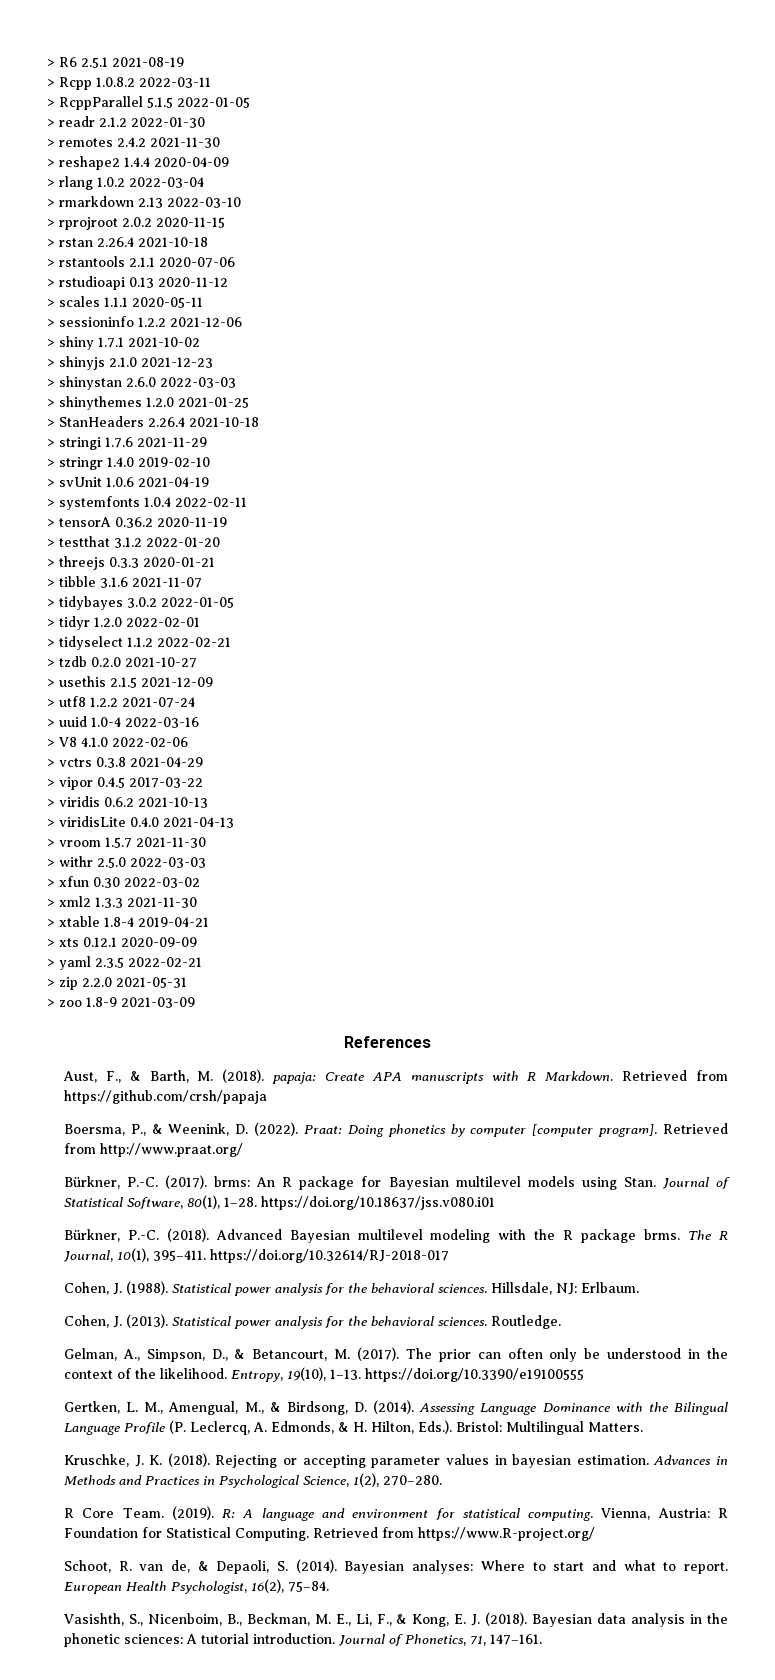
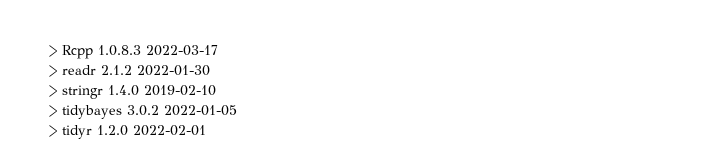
[47,57,184,68] [47,77,211,90] [47,96,250,110] [47,116,205,128] [47,137,220,148] [47,156,229,170] [47,176,204,190] [47,196,241,208] [47,217,225,230] [47,237,208,247] [47,256,235,268] [47,276,228,290] [47,296,203,308] [47,316,242,327] [47,336,200,350] [47,356,213,370] [47,376,236,390] [47,396,249,410] [47,416,259,427] [47,437,207,450] [47,457,210,470] [47,477,209,487] [47,496,247,510] [47,517,227,528] [47,536,220,548] [47,556,215,570] [47,576,202,588] > R6 2.5.1 2021-08-19 // > Rcpp 1.0.8.2 2022-03-11 // > RcppParallel 5.1.5 2022-01-05 // > readr 2.1.2 2022-01-30 // > remotes 2.4.2 2021-11-30 // > reshape2 1.4.4 2020-04-09 // > rlang 1.0.2 2022-03-04 // > rmarkdown 2.13 2022-03-10 // > rprojroot 2.0.2 2020-11-15 // > rstan 2.26.4 2021-10-18 // > rstantools 2.1.1 2020-07-06 // > rstudioapi 0.13 2020-11-12 // > scales 1.1.1 2020-05-11 // > sessioninfo 1.2.2 2021-12-06 // > shiny 1.7.1 2021-10-02 // > shinyjs 2.1.0 2021-12-23 // > shinystan 2.6.0 2022-03-03 // > shinythemes 1.2.0 2021-01-25 // > StanHeaders 2.26.4 2021-10-18 // > stringi 1.7.6 2021-11-29 // > stringr 1.4.0 2019-02-10 // > svUnit 1.0.6 2021-04-19 // > systemfonts 1.0.4 2022-02-11 // > tensorA 0.36.2 2020-11-19 // > testthat 3.1.2 2022-01-20 // > threejs 0.3.3 2020-01-21 // > tibble 3.1.6 2021-11-07 -> [49,45,218,59] [49,65,210,77] [49,85,216,99] > Rcpp 1.0.8.3 2022-03-17 // > readr 2.1.2 2022-01-30 // > stringr 1.4.0 2019-02-10
[47,636,231,650] [47,656,197,668] [47,676,213,688] [47,696,195,708] [47,716,199,728] [47,737,188,747] [47,757,203,768] [47,777,203,790] [47,796,208,808] [47,816,234,828] [47,837,206,848] [47,856,206,868] [47,876,200,888] [47,896,197,908] [47,916,209,927] [47,937,197,947] [47,956,202,970] [47,977,187,990] [47,997,195,1008] [344,1036,431,1048] [62,1069,728,1084] [63,1090,267,1104] [63,1122,728,1137] [63,1143,243,1157] [63,1175,730,1190] [63,1195,495,1210] [63,1228,728,1243] [62,1248,449,1263] [63,1281,639,1296] [63,1314,561,1329] [63,1347,729,1362] [63,1367,584,1382] [63,1400,728,1415] [63,1420,643,1435] [63,1453,728,1468] [63,1473,442,1488] [63,1506,728,1521] [63,1527,595,1541] [63,1559,729,1574] [63,1579,329,1594] [63,1612,728,1627] [63,1633,542,1647] // > tidyselect 1.1.2 2022-02-21 // > tzdb 0.2.0 2021-10-27 // > usethis 2.1.5 2021-12-09 // > utf8 1.2.2 2021-07-24 // > uuid 1.0-4 2022-03-16 // > V8 4.1.0 2022-02-06 // > vctrs 0.3.8 2021-04-29 // > vipor 0.4.5 2017-03-22 // > viridis 0.6.2 2021-10-13 // > viridisLite 0.4.0 2021-04-13 // > vroom 1.5.7 2021-11-30 // > withr 2.5.0 2022-03-03 // > xfun 0.30 2022-03-02 // > xml2 1.3.3 2021-11-30 // > xtable 1.8-4 2019-04-21 // > xts 0.12.1 2020-09-09 // > yaml 2.3.5 2022-02-21 // > zip 2.2.0 2021-05-31 // > zoo 1.8-9 2021-03-09 // References // Aust, F., & Barth, M. (2018). papaja: Create APA manuscripts with R Markdown. Retrieved from https://github.com/crsh/papaja // Boersma, P., & Weenink, D. (2022). Praat: Doing phonetics by computer [computer program]. Retrieved from http://www.praat.org/ // Bürkner, P.-C. (2017). brms: An R package for Bayesian multilevel models using Stan. Journal of Statistical Software, 80(1), 1–28. https://doi.org/10.18637/jss.v080.i01 // Bürkner, P.-C. (2018). Advanced Bayesian multilevel modeling with the R package brms. The R Journal, 10(1), 395–411. https://doi.org/10.32614/RJ-2018-017 // Cohen, J. (1988). Statistical power analysis for the behavioral sciences. Hillsdale, NJ: Erlbaum. // Cohen, J. (2013). Statistical power analysis for the behavioral sciences. Routledge. // Gelman, A., Simpson, D., & Betancourt, M. (2017). The prior can often only be understood in the context of the likelihood. Entropy, 19(10), 1–13. https://doi.org/10.3390/e19100555 // Gertken, L. M., Amengual, M., & Birdsong, D. (2014). Assessing Language Dominance with the Bilingual Language Profile (P. Leclercq, A. Edmonds, & H. Hilton, Eds.). Bristol: Multilingual Matters. // Kruschke, J. K. (2018). Rejecting or accepting parameter values in bayesian estimation. Advances in Methods and Practices in Psychological Science, 1(2), 270–280. // R Core Team. (2019). R: A language and environment for statistical computing. Vienna, Austria: R Foundation for Statistical Computing. Retrieved from https://www.R-project.org/ // Schoot, R. van de, & Depaoli, S. (2014). Bayesian analyses: Where to start and what to report. European Health Psychologist, 16(2), 75–84. // Vasishth, S., Nicenboim, B., Beckman, M. E., Li, F., & Kong, E. J. (2018). Bayesian data analysis in the phonetic sciences: A tutorial introduction. Journal of Phonetics, 71, 147–161. -> (206, 130) none

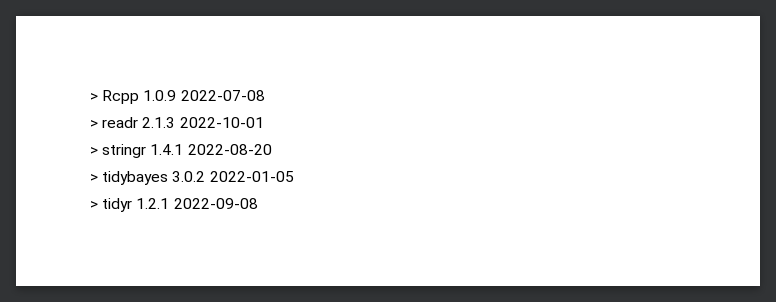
[98,45,218,56] 1.0.8.3 2022-03-17 -> [143,90,265,101] 1.0.9 2022-07-08
[101,65,210,76] 2.1.2 2022-01-30 -> [142,117,264,128] 2.1.3 2022-10-01
[108,85,216,96] 1.4.0 2019-02-10 -> [150,144,272,155] 1.4.1 2022-08-20
[97,125,206,136] 1.2.0 2022-02-01 -> [136,198,258,209] 1.2.1 2022-09-08

